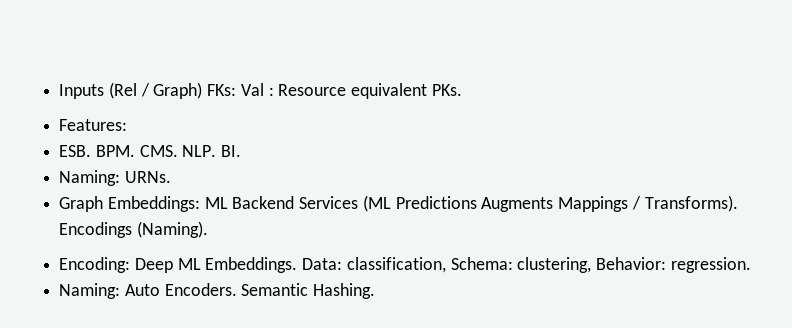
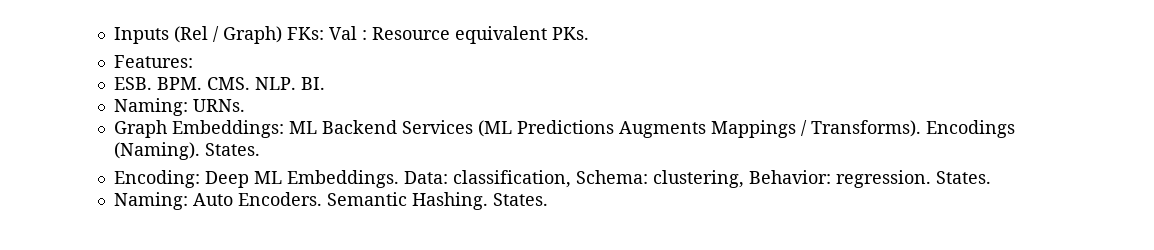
(208, 229) none -> [204,143,260,156] States.
(751, 265) none -> [935,171,991,184] States.
(376, 291) none -> [492,193,548,206] States.

